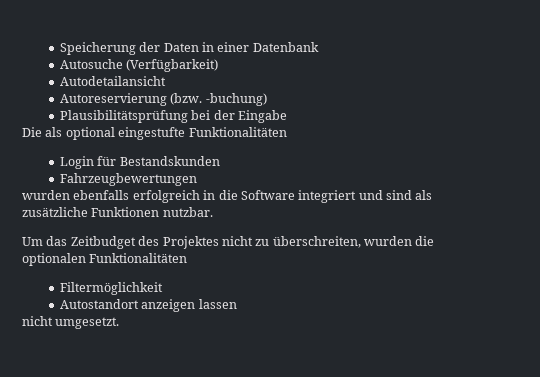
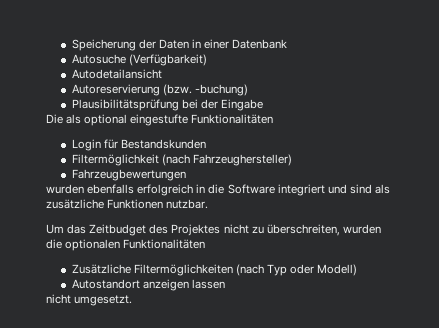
(220, 161) none -> [71,154,293,166] // Filtermöglichkeit (nach Fahrzeughersteller)
[59,282,163,295] Filtermöglichkeit -> [71,264,358,276] Zusätzliche Filtermöglichkeiten (nach Typ oder Modell)

